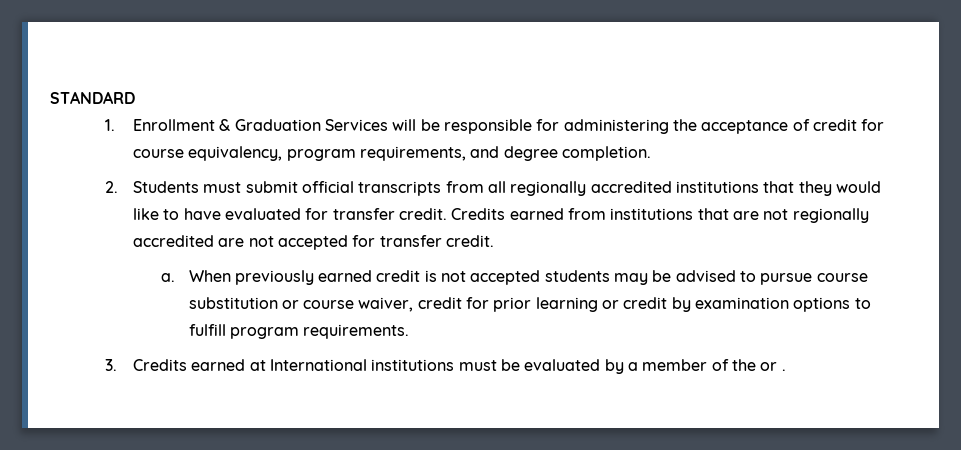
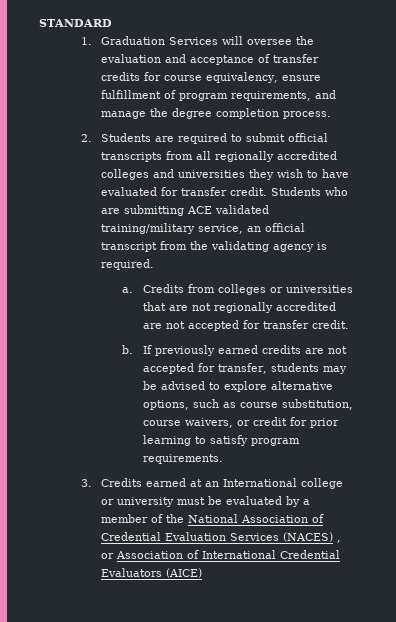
[133,119,231,131] Enrollment & -> (92, 41) none
[420,119,885,134] [133,146,652,161] be responsible for administering the acceptance of credit for course equivalency, program requirements, and degree completion. -> [247,36,315,45] [101,54,320,65] [101,72,322,83] [101,90,337,101] [101,108,332,119] oversee the evaluation and acceptance of transfer credits for course equivalency, ensure fulfillment of program requirements, and manage the degree completion process.
[203,182,242,193] must -> [155,133,243,144] are required to
[675,181,881,196] [133,208,160,220] institutions that they would like -> [101,169,304,180] colleges and universities they wish
[451,208,694,220] Credits earned from institutions -> [271,187,349,196] [101,205,270,216] [101,223,306,234] [101,241,328,252] [101,259,155,270] [121,284,353,295] Students who are submitting ACE validated training/military service, an official transcript from the validating agency is required. // a. Credits from colleges or universities
[160,270,541,285] a. When previously earned credit is not accepted -> [121,345,347,356] [142,363,267,374] b. If previously earned credits are not accepted for transfer,
[760,273,868,285] [188,297,871,312] [188,324,226,336] pursue course substitution or course waiver, credit for prior learning or credit by examination options to fulfill -> [223,381,333,392] [142,399,353,410] [142,417,339,428] [142,435,248,446] explore alternative options, such as course substitution, course waivers, or credit for prior learning to satisfy
[270,359,455,371] International institutions -> [205,478,344,489] [101,497,175,507] an International college or university
[760,362,786,371] or . -> [188,514,325,523] [101,532,342,543] [101,550,341,559] [101,568,203,578] National Association of Credential Evaluation Services (NACES) , or Association of International Credential Evaluators (AICE)

